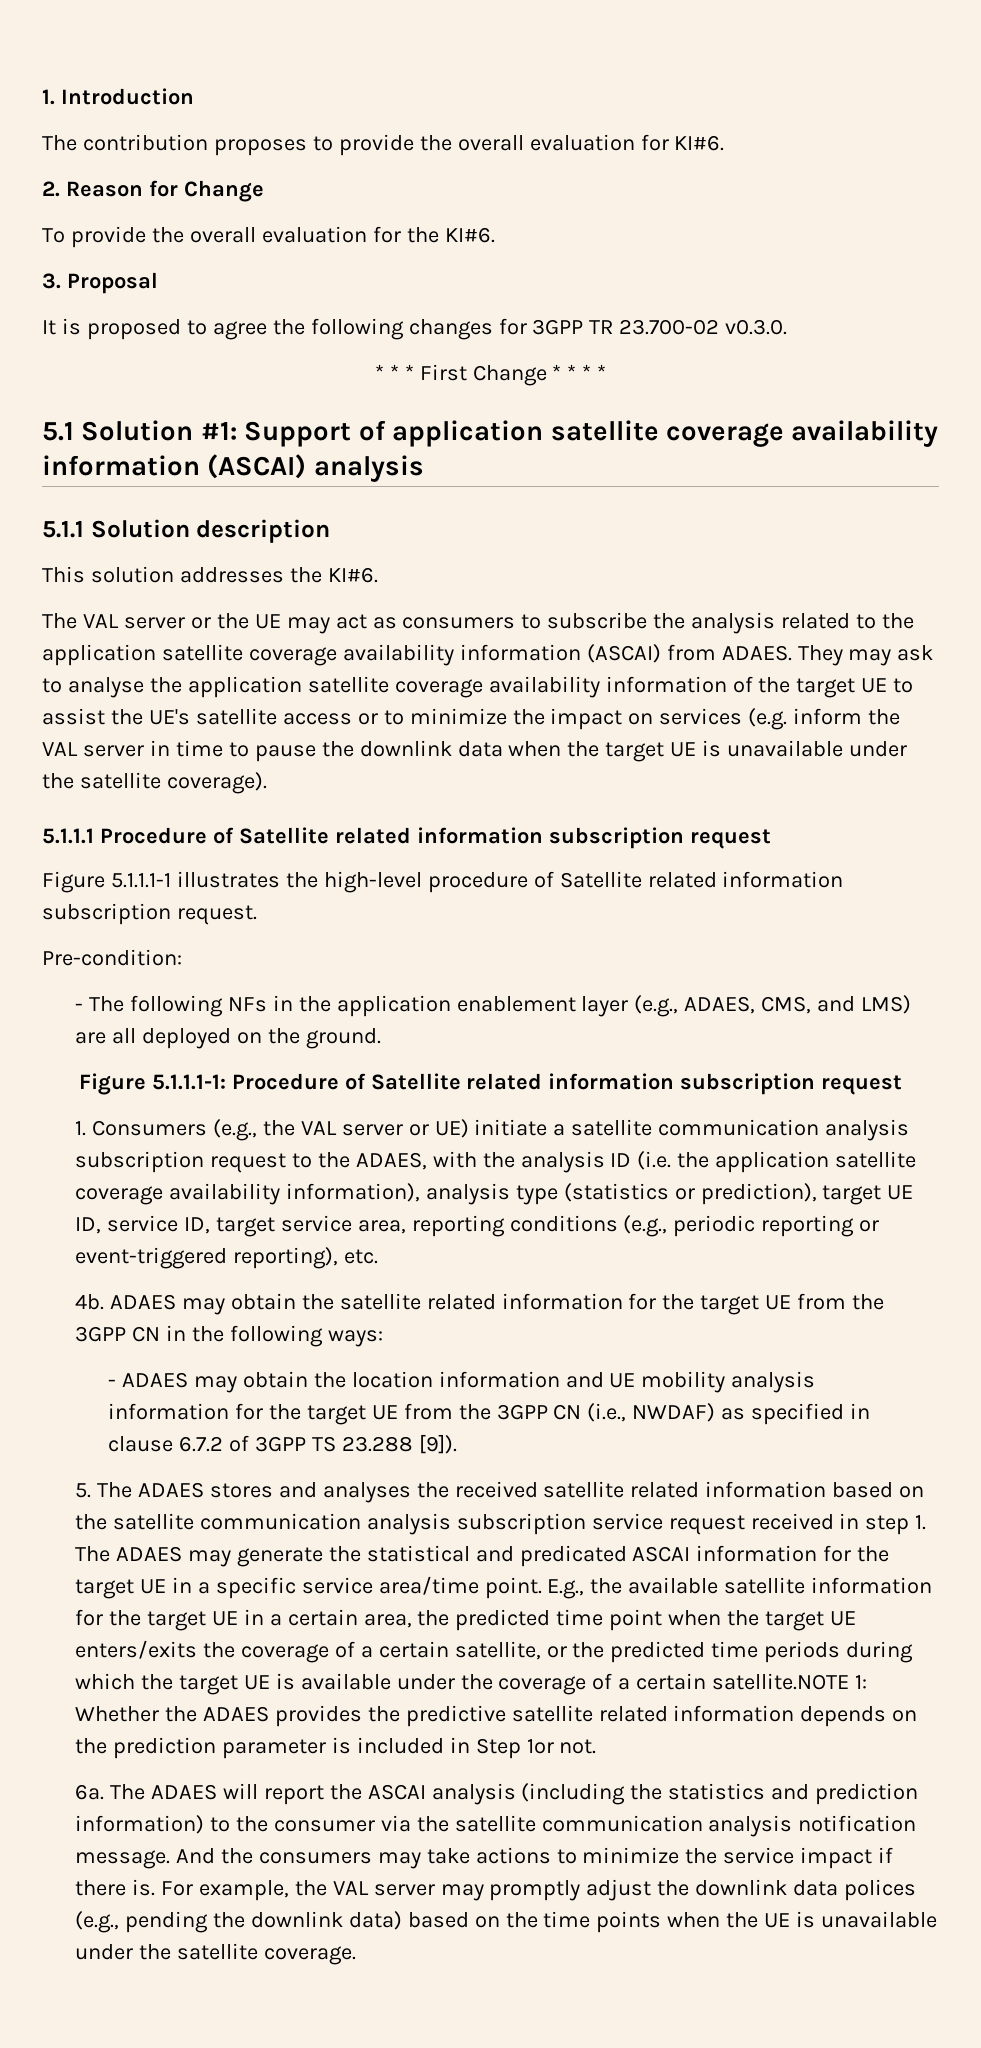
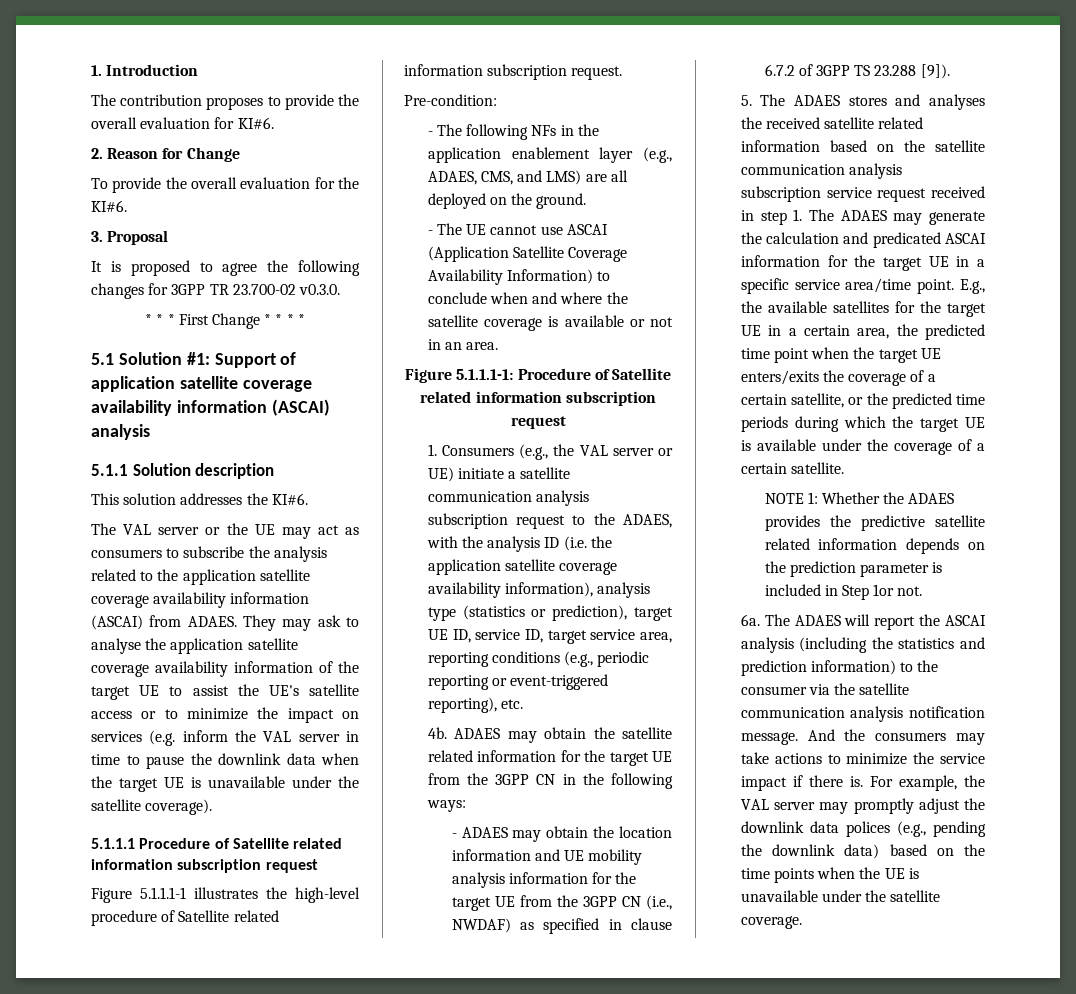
(381, 1038) none -> [427,223,608,235] [427,246,628,262] [427,269,611,285] [427,292,628,304] [427,315,673,331] [427,339,499,350] // - The UE cannot use ASCAI (Application Satellite Coverage Availability Information) to conclude when and where the satellite coverage is available or not in an area.
[366,1545,470,1562] statistical -> [766,232,840,244] calculation
[724,1577,933,1594] satellite information -> [832,301,889,313] satellites
[712,1673,850,1690] satellite.NOTE -> [791,462,845,474] [764,493,804,504] satellite. // NOTE

